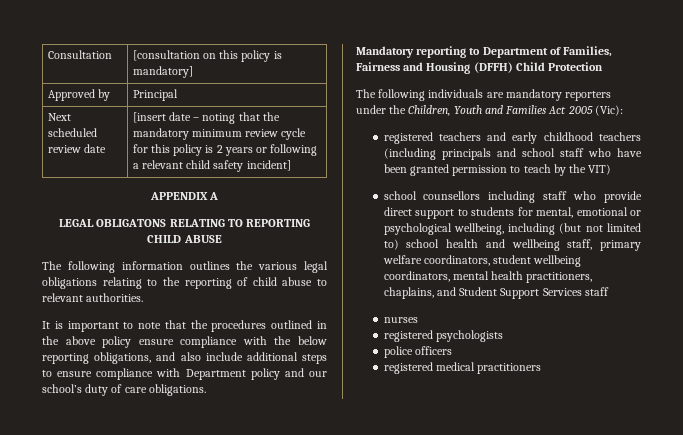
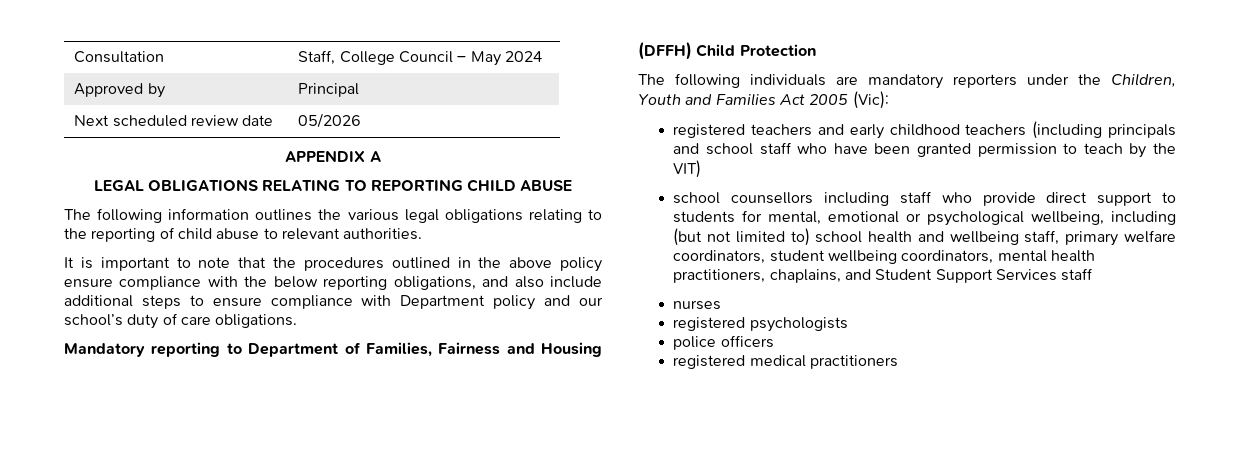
[132,50,282,62] [132,66,193,78] [consultation on this policy is mandatory] -> [298,50,542,66] Staff, College Council – May 2024
[132,112,280,124] [132,128,307,140] [132,144,318,156] [132,160,291,172] [insert date – noting that the mandatory minimum review cycle for this policy is 2 years or following a relevant child safety incident] -> [298,113,362,128] 05/2026
[96,219,167,227] OBLIGATONS -> [147,179,258,191] OBLIGATIONS

